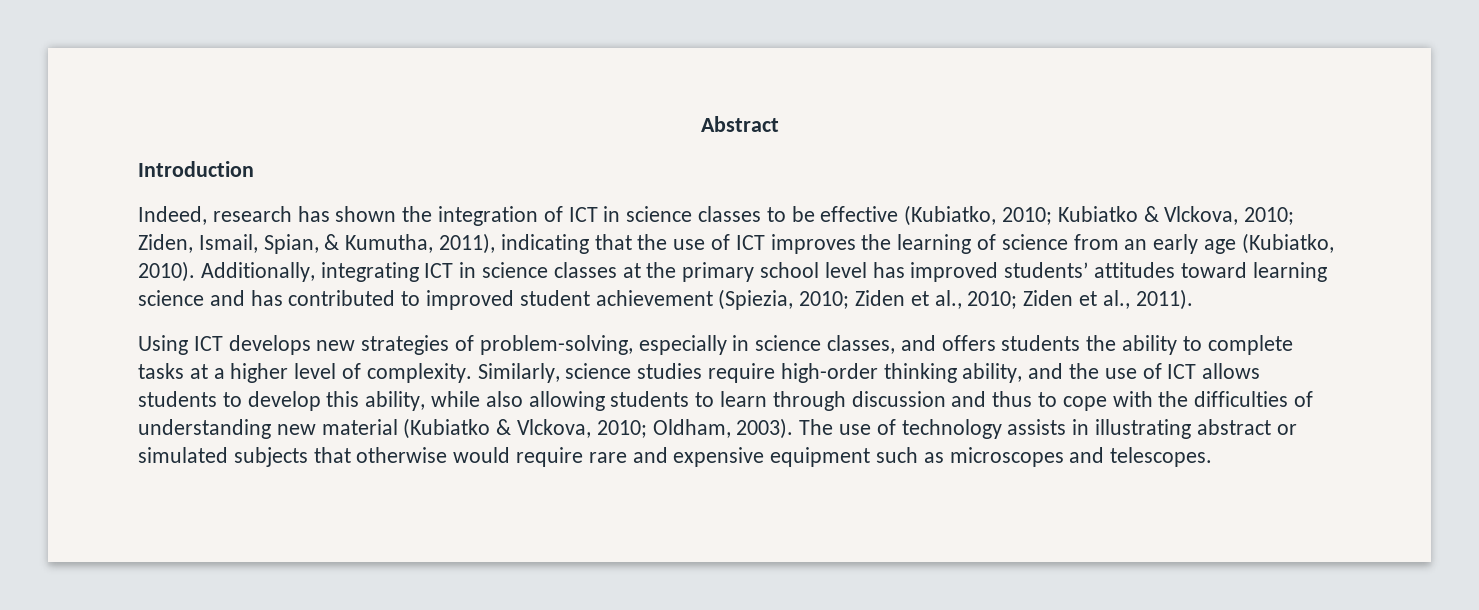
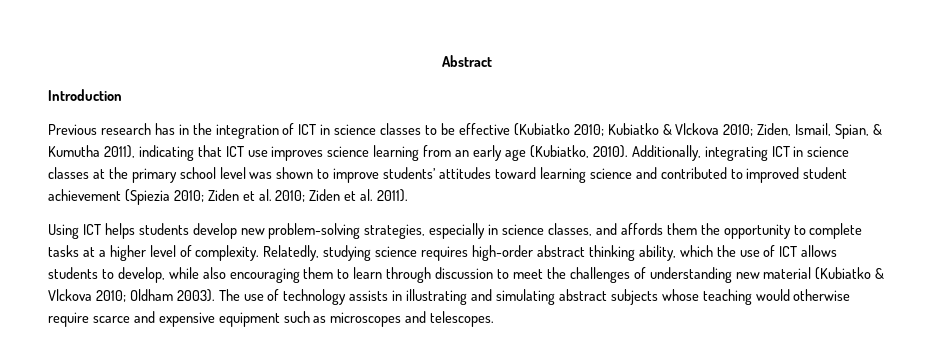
[138,206,207,225] Indeed, -> [48,124,97,135] Previous
[335,206,397,222] shown -> [178,124,189,135] in
[904,205,997,226] (Kubiatko, -> [513,123,570,136] (Kubiatko
[1164,206,1239,225] Vlckova, -> [675,123,720,135] Vlckova
[345,234,434,253] Kumutha, -> [48,145,100,157] Kumutha
[637,234,1068,254] the use of ICT improves the learning of science -> [225,145,420,161] ICT use improves science learning
[872,262,999,282] has improved -> [249,167,380,183] was shown to improve
[250,290,283,306] has -> (657, 173) none
[718,289,1130,310] (Spiezia, 2010; Ziden et al., 2010; Ziden et al., -> [124,189,374,205] (Spiezia 2010; Ziden et al. 2010; Ziden et al.
[228,335,633,355] develops new strategies of problem-solving, -> [104,223,426,239] helps students develop new problem-solving strategies,
[941,335,1178,355] offers students the ability -> [620,223,791,239] affords them the opportunity
[477,363,878,383] Similarly, science studies require high-order -> [263,245,585,261] Relatedly, studying science requires high-order abstract
[1028,363,1064,379] and -> [679,245,713,257] which
[247,391,1289,411] develop this ability, while also allowing students to learn through discussion and thus to cope with the difficulties -> [117,267,630,283] develop, while also encouraging them to learn through discussion to meet the challenges
[517,419,731,438] Vlckova, 2010; Oldham, -> [48,289,173,302] Vlckova 2010; Oldham
[1196,419,1297,435] [138,447,627,467] abstract or simulated subjects that otherwise would require rare -> [471,289,851,305] [48,312,130,327] and simulating abstract subjects whose teaching would otherwise require scarce

